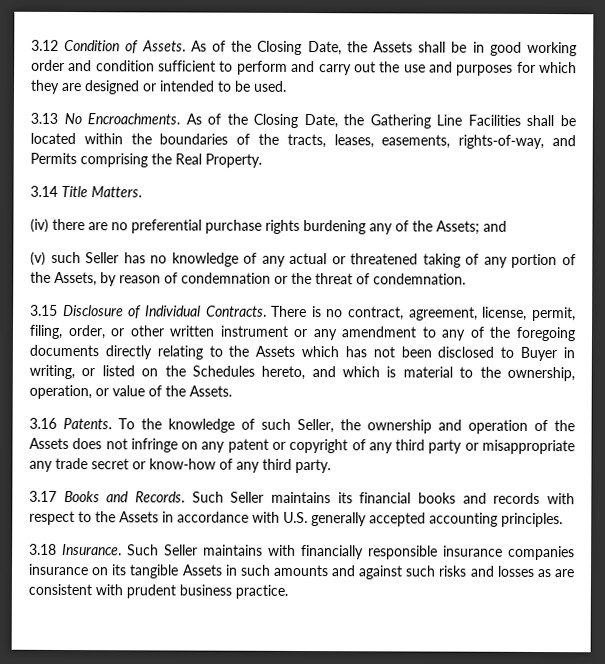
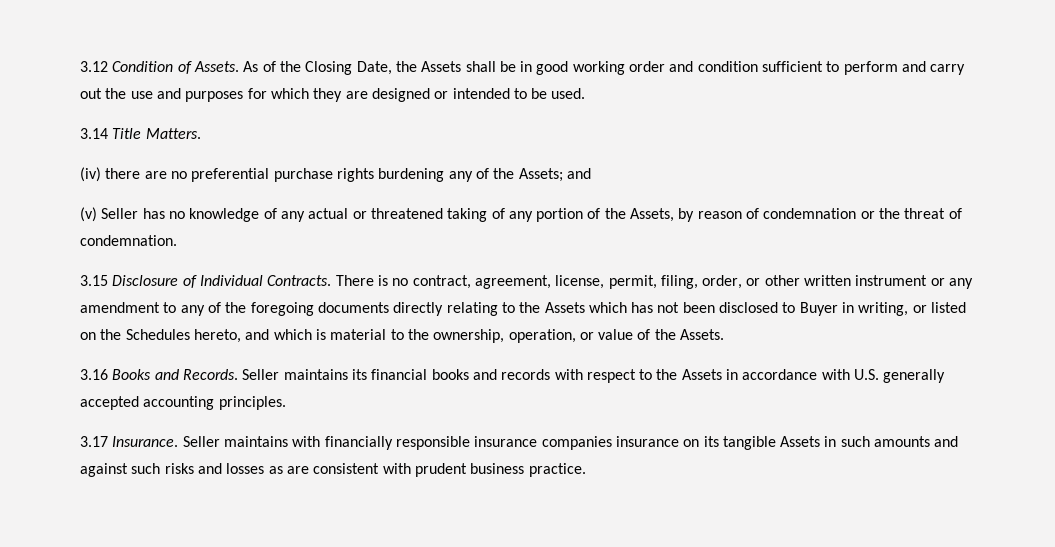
[30,112,577,129] [30,132,576,150] [30,152,262,168] // 3.13 No Encroachments. As of the Closing Date, the Gathering Line Facilities shall be located within the boundaries of the tracts, leases, easements, rights-of-way, and Permits comprising the Real Property. -> (586, 93) none
[50,251,81,264] such -> (97, 214) none
[63,418,575,434] [29,437,575,455] [29,457,331,474] [29,490,57,502] Patents. To the knowledge of such Seller, the ownership and operation of the Assets does not infringe on any patent or copyright of any third party or misappropriate any trade secret or know-how of any third party. // 3.17 -> (108, 374) none
[191,491,224,503] Such -> (238, 374) none
[29,543,159,556] 3.18 Insurance. Such -> [80,436,179,447] 3.17 Insurance.

